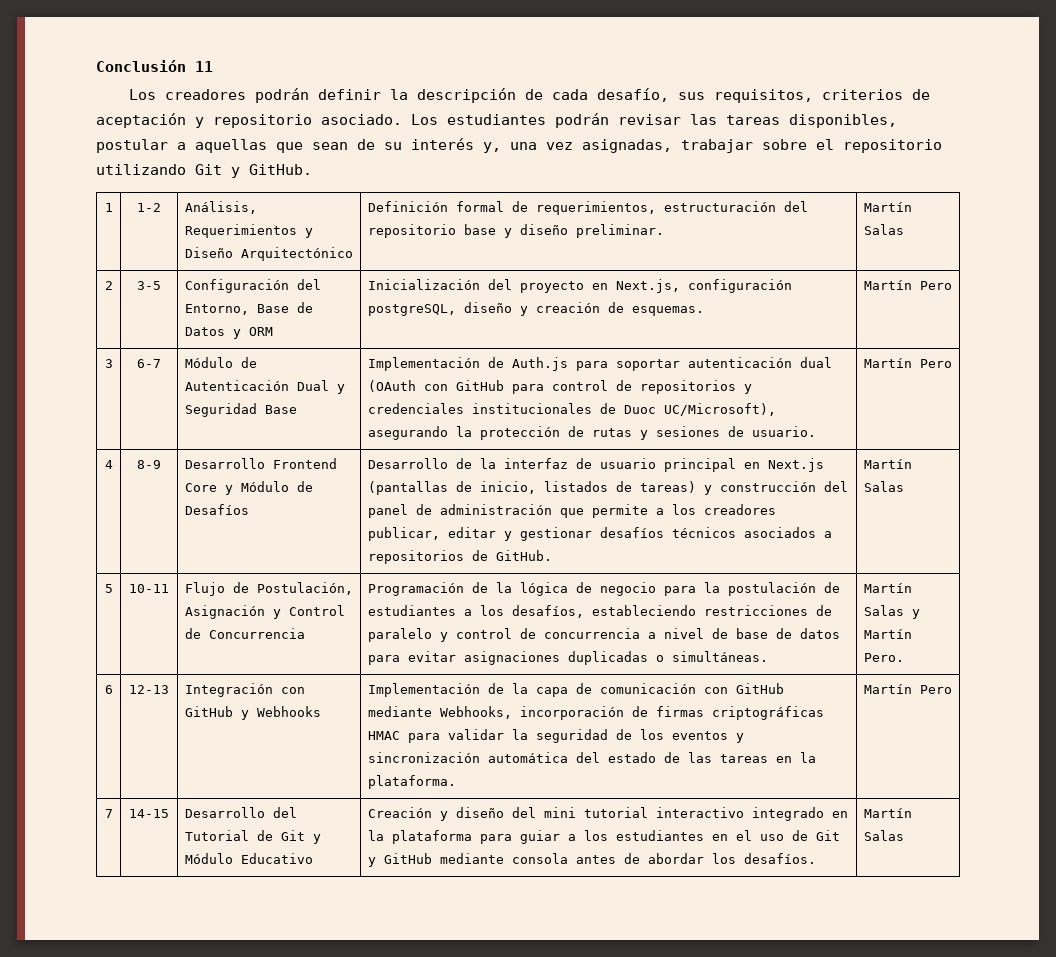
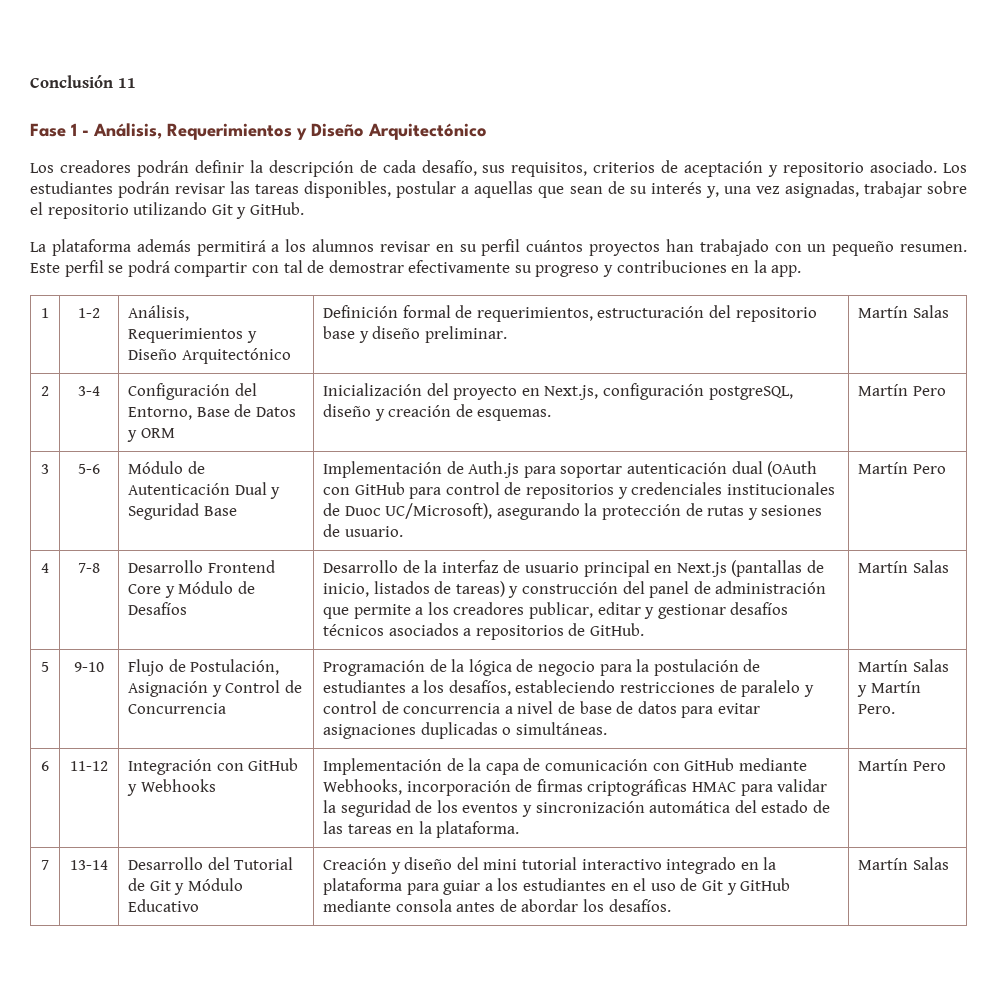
(213, 66) none -> [30,123,487,140] // Fase 1 - Análisis, Requerimientos y Diseño Arquitectónico
(312, 169) none -> [30,239,968,256] [30,260,802,277] // La plataforma además permitirá a los alumnos revisar en su perfil cuántos proyectos han trabajado con un pequeño resumen. Este perfil se podrá compartir con tal de demostrar efectivamente su progreso y contribuciones en la app.
[137,281,161,290] 3-5 -> [78,386,100,396] 3-4
[137,359,161,368] 6-7 -> [78,464,100,474] 5-6
[137,460,161,469] 8-9 -> [78,563,100,573] 7-8
[129,584,169,593] 10-11 -> [74,662,104,672] 9-10
[129,685,169,694] 12-13 -> [70,761,108,771] 11-12
[129,809,169,818] 14-15 -> [70,860,108,870] 13-14

